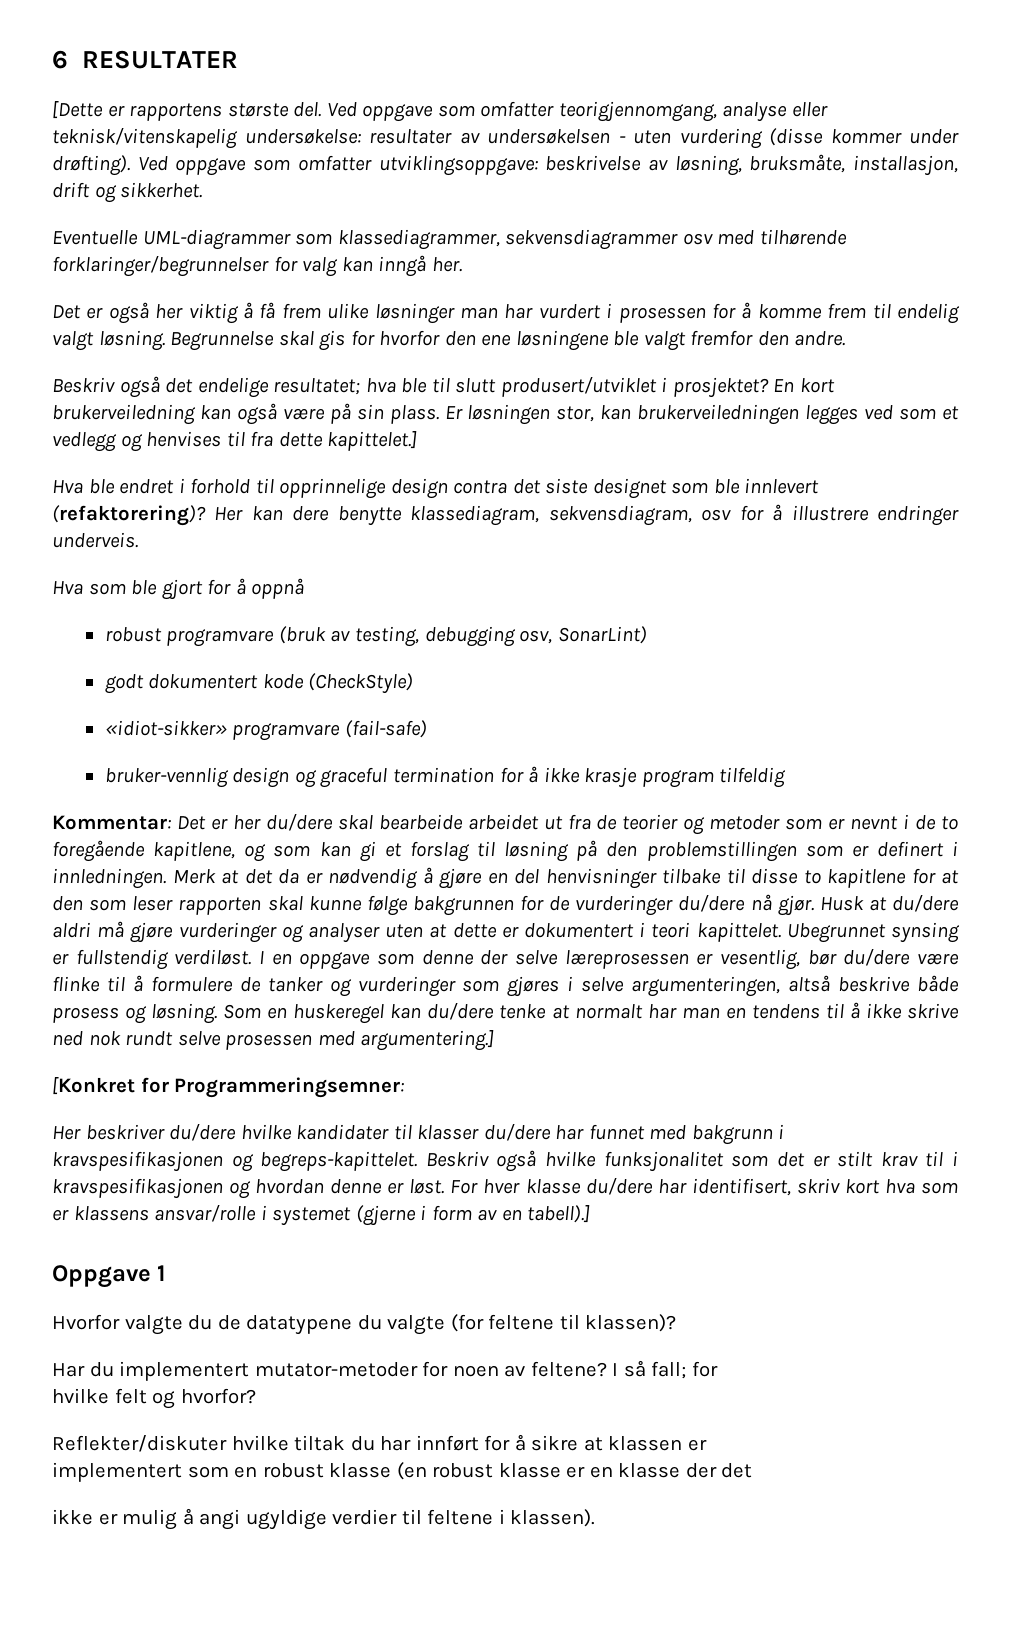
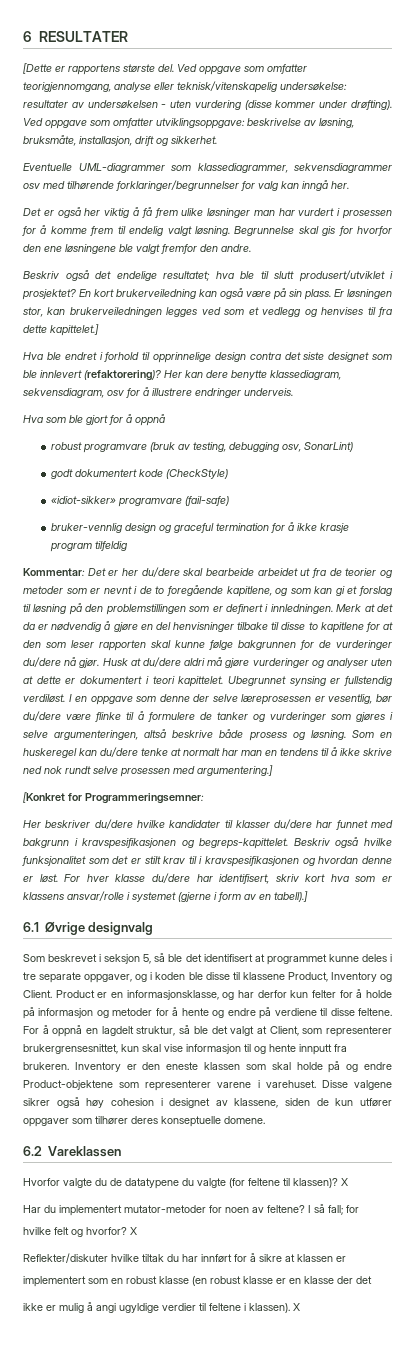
[52,1265,167,1288] Oppgave 1 -> [23,921,154,935] [23,953,392,965] [23,972,392,983] [23,989,393,1000] [23,1007,392,1019] [23,1025,392,1037] [23,1044,347,1055] [23,1061,392,1073] [23,1080,392,1091] [23,1097,392,1108] [23,1116,265,1127] [23,1146,121,1157] 6.1 Øvrige designvalg // Som beskrevet i seksjon 5, så ble det identifisert at programmet kunne deles i tre separate oppgaver, og i koden ble disse til klassene Product, Inventory og Client. Product er en informasjonsklasse, og har derfor kun felter for å holde på informasjon og metoder for å hente og endre på verdiene til disse feltene. For å oppnå en lagdelt struktur, så ble det valgt at Client, som representerer brukergrensesnittet, kun skal vise informasjon til og hente innputt fra brukeren. Inventory er den eneste klassen som skal holde på og endre Product-objektene som representerer varene i varehuset. Disse valgene sikrer også høy cohesion i designet av klassene, siden de kun utfører oppgaver som tilhører deres konseptuelle domene. // 6.2 Vareklassen
(677, 1323) none -> [341,1178,348,1186] X
(256, 1396) none -> [130,1227,137,1235] X
(596, 1518) none -> [293,1303,300,1311] X

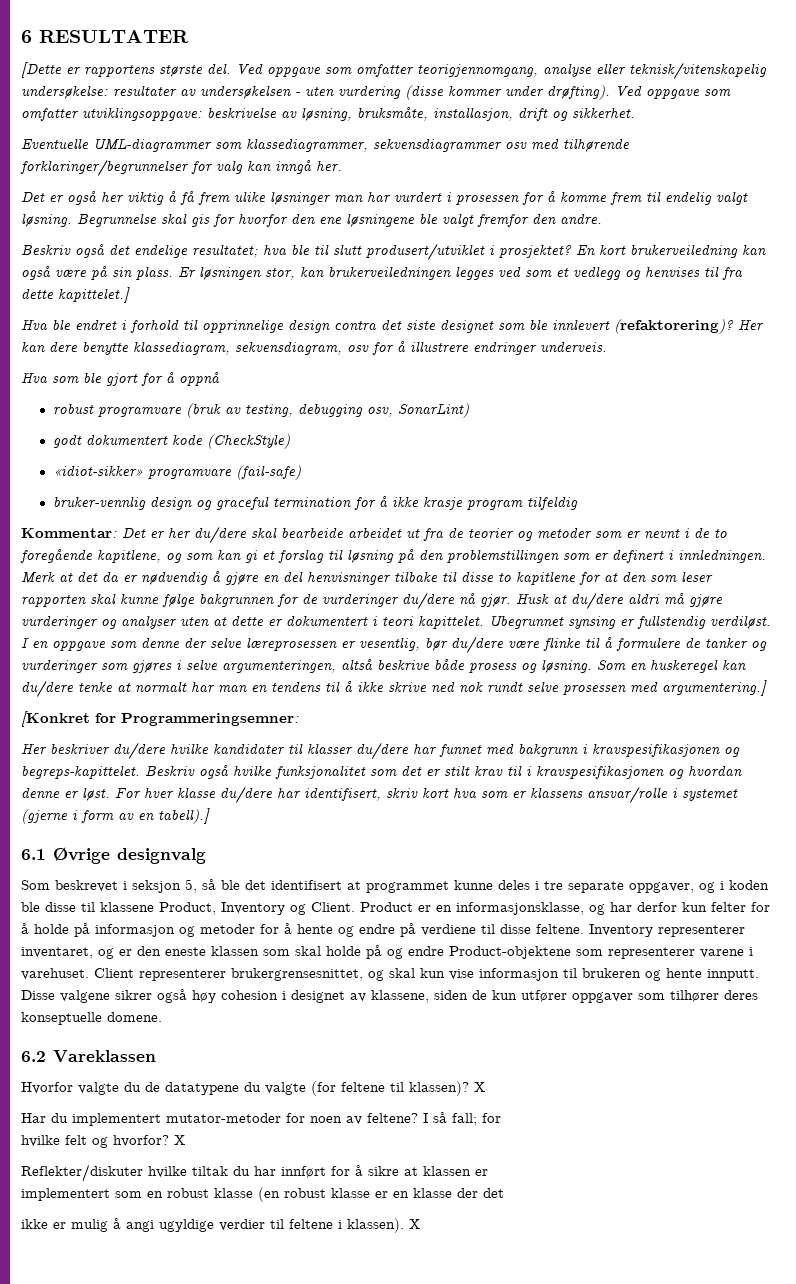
[23,1025,392,1037] [23,1044,347,1055] [23,1062,121,1072] For å oppnå en lagdelt struktur, så ble det valgt at Client, som representerer brukergrensesnittet, kun skal vise informasjon til og hente innputt fra brukeren. Inventory -> [589,924,745,937] [21,947,114,959] Inventory representerer inventaret, og
(316, 1084) none -> [94,968,759,981] Client representerer brukergrensesnittet, og skal kun vise informasjon til brukeren og hente innputt.

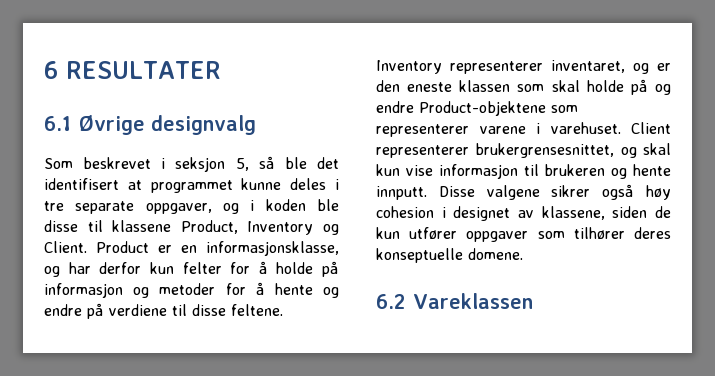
[21,62,767,80] [21,85,731,100] [21,107,635,121] [21,138,630,152] [20,159,342,177] [21,191,748,205] [21,213,602,227] [21,243,766,261] [21,266,743,280] [21,287,130,303] [21,319,764,334] [21,341,607,355] [21,372,220,386] [53,403,470,418] [53,434,291,449] [53,465,302,480] [53,496,579,510] [21,526,727,544] [20,549,766,563] [21,571,713,585] [21,592,723,610] [21,615,771,629] [21,636,767,654] [21,659,746,673] [21,680,767,698] [21,711,299,727] [21,742,740,760] [21,765,742,779] [21,786,738,804] [21,808,210,824] // [Dette er rapportens største del. Ved oppgave som omfatter teorigjennomgang, analyse eller teknisk/vitenskapelig undersøkelse: resultater av undersøkelsen - uten vurdering (disse kommer under drøfting). Ved oppgave som omfatter utviklingsoppgave: beskrivelse av løsning, bruksmåte, installasjon, drift og sikkerhet. // Eventuelle UML-diagrammer som klassediagrammer, sekvensdiagrammer osv med tilhørende forklaringer/begrunnelser for valg kan inngå her. // Det er også her viktig å få frem ulike løsninger man har vurdert i prosessen for å komme frem til endelig valgt løsning. Begrunnelse skal gis for hvorfor den ene løsningene ble valgt fremfor den andre. // Beskriv også det endelige resultatet; hva ble til slutt produsert/utviklet i prosjektet? En kort brukerveiledning kan også være på sin plass. Er løsningen stor, kan brukerveiledningen legges ved som et vedlegg og henvises til fra dette kapittelet.] // Hva ble endret i forhold til opprinnelige design contra det siste designet som ble innlevert (refaktorering)? Her kan dere benytte klassediagram, sekvensdiagram, osv for å illustrere endringer underveis. // Hva som ble gjort for å oppnå // robust programvare (bruk av testing, debugging osv, SonarLint) // godt dokumentert kode (CheckStyle) // «idiot-sikker» programvare (fail-safe) // bruker-vennlig design og graceful termination for å ikke krasje program tilfeldig // Kommentar: Det er her du/dere skal bearbeide arbeidet ut fra de teorier og metoder som er nevnt i de to foregående kapitlene, og som kan gi et forslag til løsning på den problemstillingen som er definert i innledningen. Merk at det da er nødvendig å gjøre en del henvisninger tilbake til disse to kapitlene for at den som leser rapporten skal kunne følge bakgrunnen for de vurderinger du/dere nå gjør. Husk at du/dere aldri må gjøre vurderinger og analyser uten at dette er dokumentert i teori kapittelet. Ubegrunnet synsing er fullstendig verdiløst. I en oppgave som denne der selve læreprosessen er vesentlig, bør du/dere være flinke til å formulere de tanker og vurderinger som gjøres i selve argumenteringen, altså beskrive både prosess og løsning. Som en huskeregel kan du/dere tenke at normalt har man en tendens til å ikke skrive ned nok rundt selve prosessen med argumentering.] // [Konkret for Programmeringsemner: // Her beskriver du/dere hvilke kandidater til klasser du/dere har funnet med bakgrunn i kravspesifikasjonen og begreps-kapittelet. Beskriv også hvilke funksjonalitet som det er stilt krav til i kravspesifikasjonen og hvordan denne er løst. For hver klasse du/dere har identifisert, skriv kort hva som er klassens ansvar/rolle i systemet (gjerne i form av en tabell).] -> (221, 70) none
[21,1081,485,1096] [21,1112,501,1126] [21,1135,185,1148] [21,1164,488,1182] [21,1187,504,1202] [21,1218,420,1233] // Hvorfor valgte du de datatypene du valgte (for feltene til klassen)? X // Har du implementert mutator-metoder for noen av feltene? I så fall; for // hvilke felt og hvorfor? X // Reflekter/diskuter hvilke tiltak du har innført for å sikre at klassen er // implementert som en robust klasse (en robust klasse er en klasse der det // ikke er mulig å angi ugyldige verdier til feltene i klassen). X -> (533, 301) none

